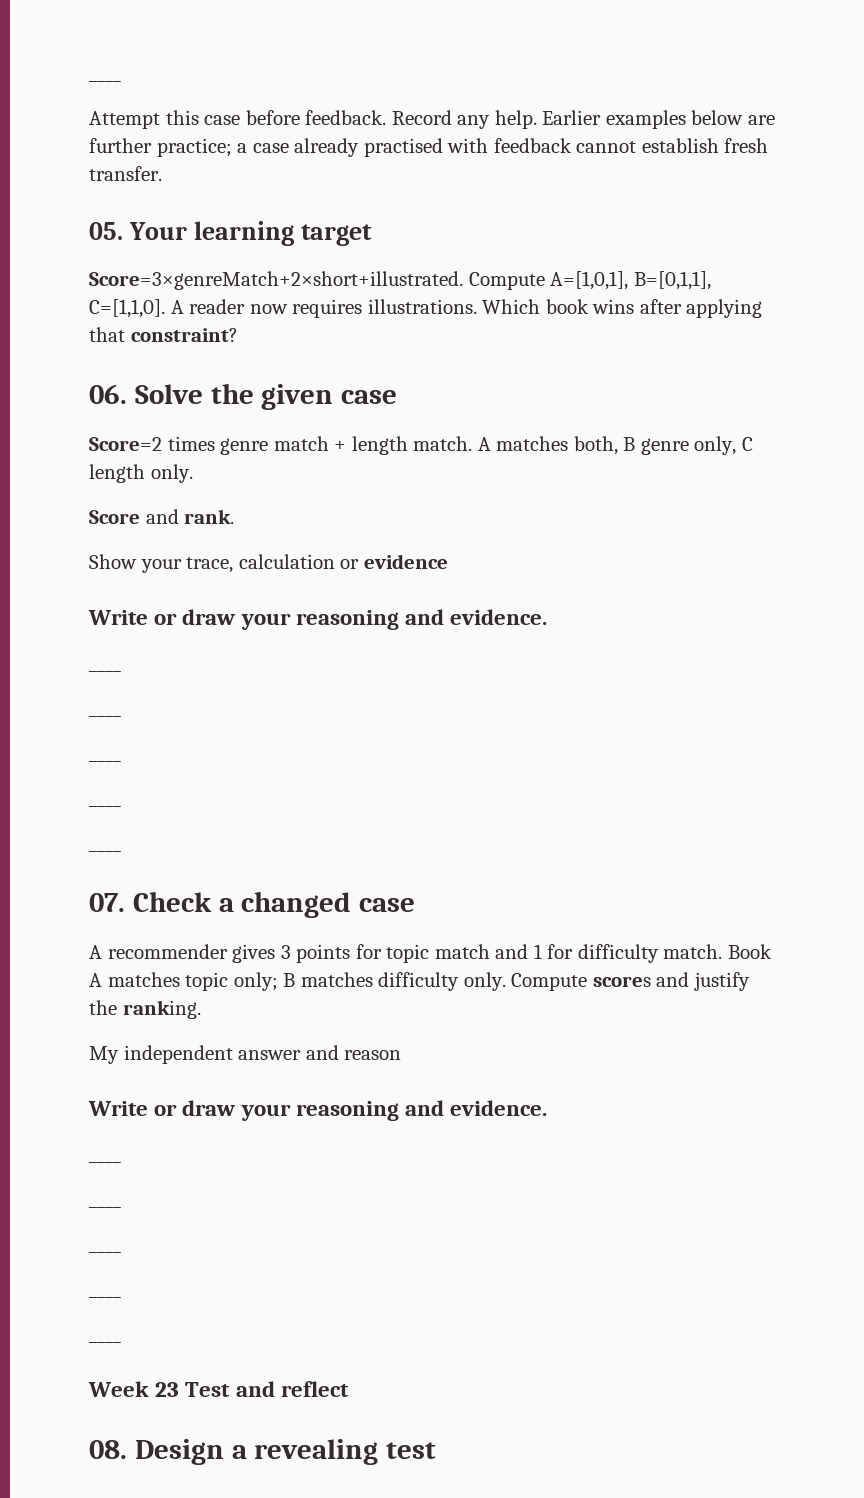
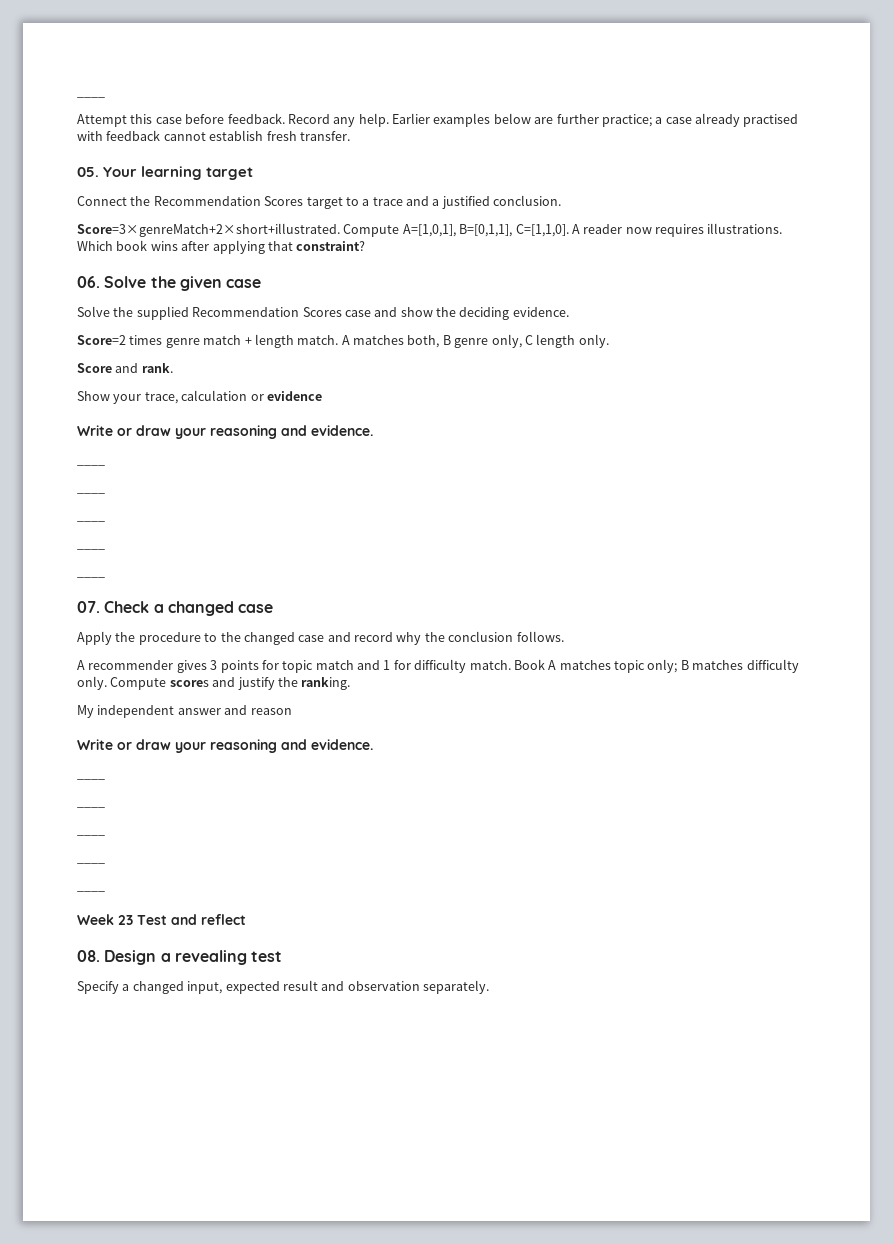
(372, 235) none -> [77,195,562,209] // Connect the Recommendation Scores target to a trace and a justified conclusion.
(398, 397) none -> [77,306,569,320] // Solve the supplied Recommendation Scores case and show the deciding evidence.
(416, 905) none -> [77,631,564,645] // Apply the procedure to the changed case and record why the conclusion follows.
(437, 1450) none -> [77,980,489,994] // Specify a changed input, expected result and observation separately.

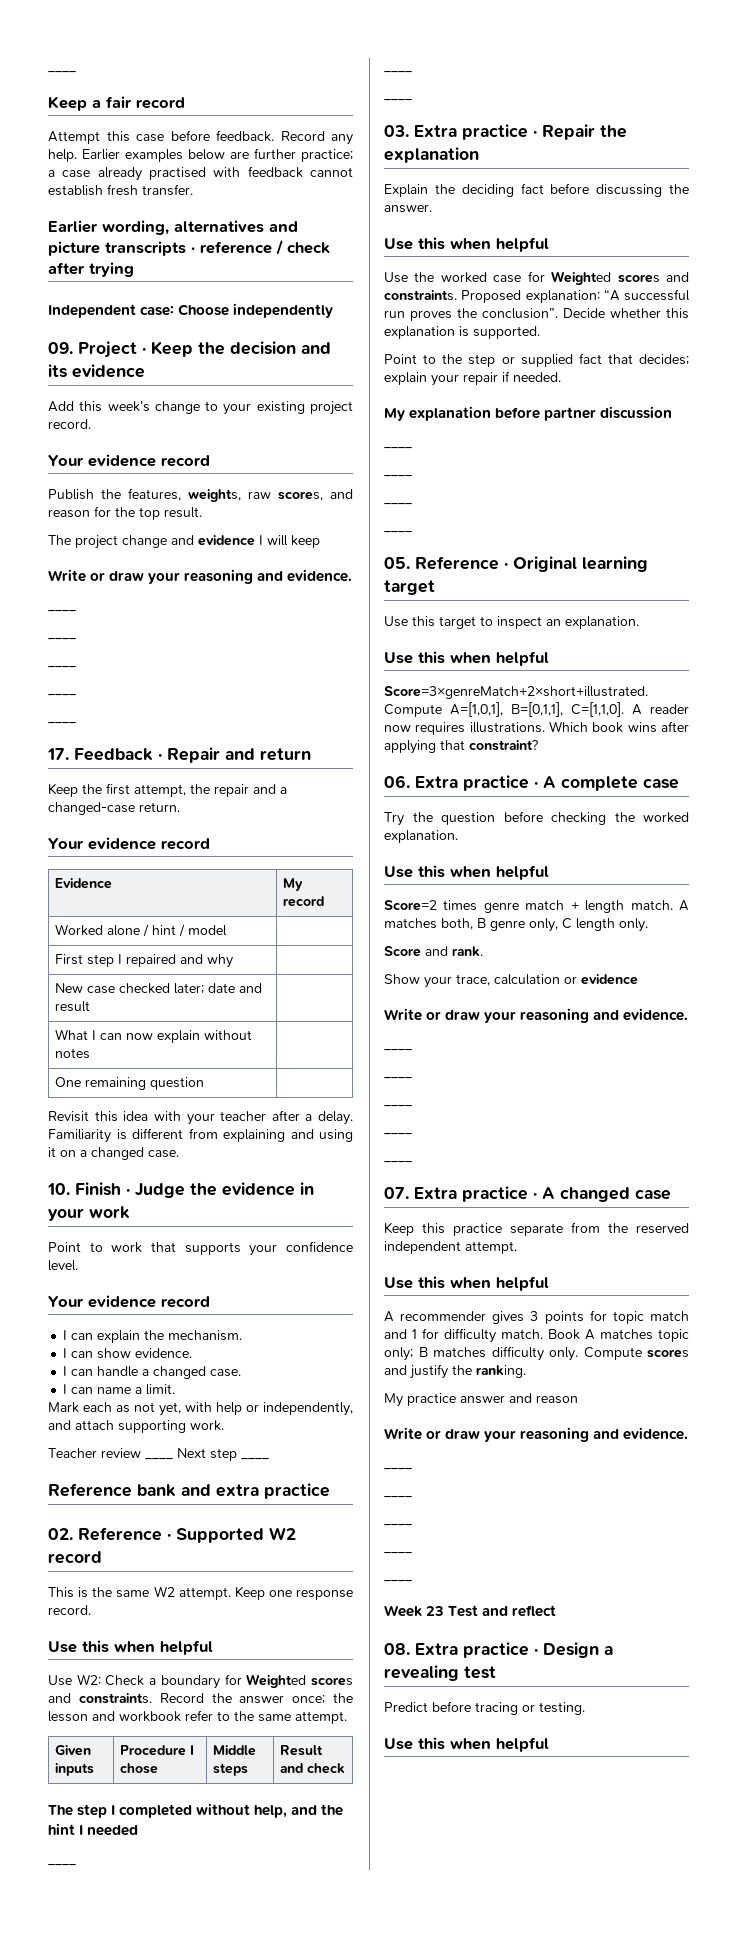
[77,96,105,98] ____ -> [48,71,76,73] [48,96,185,111] ____ // Keep a fair record
[77,166,254,180] [77,195,562,209] 05. Your learning target // Connect the Recommendation Scores target to a trace and a justified conclusion. -> [48,220,298,235] [48,239,330,256] [48,262,134,277] [48,303,334,318] [48,341,331,358] [48,364,145,378] [48,401,353,415] [48,419,91,429] [48,454,210,467] [48,488,353,502] [48,506,202,520] [48,535,320,549] [48,569,353,584] [48,610,76,612] [48,638,76,640] [48,666,76,668] [48,694,76,696] [48,722,76,724] [47,747,311,763] [48,783,287,797] [48,802,180,815] [48,837,210,850] [55,878,113,889] [283,878,304,891] [283,896,325,907] [55,924,228,937] [55,954,234,968] [55,983,263,994] [55,1001,91,1012] [55,1029,253,1043] [55,1048,91,1059] [55,1077,205,1090] [48,1110,353,1125] [48,1128,353,1143] [48,1147,179,1160] [47,1182,314,1198] [48,1206,130,1221] [48,1241,353,1256] [48,1260,78,1271] [48,1295,210,1308] [63,1330,243,1343] [63,1348,193,1359] [63,1366,242,1379] [63,1384,176,1395] [48,1402,353,1416] [48,1420,224,1433] [48,1448,141,1458] [145,1458,173,1460] [177,1448,269,1461] [48,1483,330,1499] [48,1527,296,1543] [48,1551,102,1564] [48,1586,353,1600] [48,1605,91,1615] [48,1640,213,1655] [48,1674,353,1689] [48,1693,354,1704] [48,1710,347,1724] [55,1745,92,1756] [55,1763,95,1776] [120,1745,195,1756] [120,1763,159,1774] [213,1745,257,1756] [213,1763,249,1776] [280,1745,324,1756] [280,1763,346,1774] [48,1803,344,1818] [48,1823,139,1836] [48,1864,76,1866] [384,71,412,73] [384,99,412,101] [384,124,627,140] [384,147,479,163] [384,183,689,197] [384,204,432,213] [384,237,549,252] [384,271,689,285] [384,289,690,303] [384,308,689,321] [384,326,540,339] [384,353,689,367] [384,371,561,386] [384,406,673,421] [384,447,412,449] [384,475,412,477] [384,503,412,505] [384,531,412,533] [384,556,648,572] [384,580,435,595] [384,616,639,629] [384,651,549,666] Earlier wording, alternatives and picture transcripts · reference / check after trying // Independent case: Choose independently // 09. Project · Keep the decision and its evidence // Add this week’s change to your existing project record. // Your evidence record // Publish the features, weights, raw scores, and reason for the top result. // The project change and evidence I will keep // Write or draw your reasoning and evidence. // ____ // ____ // ____ // ____ // ____ // 17. Feedback · Repair and return // Keep the first attempt, the repair and a changed-case return. // Your evidence record // Evidence | My record // Worked alone / hint / model | // First step I repaired and why | // New case checked later; date and result | // What I can now explain without notes | // One remaining question | // Revisit this idea with your teacher after a delay. Familiarity is different from explaining and using it on a changed case. // 10. Finish · Judge the evidence in your work // Point to work that supports your confidence level. // Your evidence record // I can explain the mechanism. // I can show evidence. // I can handle a changed case. // I can name a limit. // Mark each as not yet, with help or independently, and attach supporting work. // Teacher review ____ Next step ____ // Reference bank and extra practice // 02. Reference · Supported W2 record // This is the same W2 attempt. Keep one response record. // Use this when helpful // Use W2: Check a boundary for Weighted scores and constraints. Record the answer once; the lesson and workbook refer to the same attempt. // Given inputs | Procedure I chose | Middle steps | Result and check // The step I completed without help, and the hint I needed // ____ // ____ // ____ // 03. Extra practice · Repair the explanation // Explain the deciding fact before discussing the answer. // Use this when helpful // Use the worked case for Weighted scores and constraints. Proposed explanation: “A successful run proves the conclusion”. Decide whether this explanation is supported. // Point to the step or supplied fact that decides; explain your repair if needed. // My explanation before partner discussion // ____ // ____ // ____ // ____ // 05. Reference · Original learning target // Use this target to inspect an explanation. // Use this when helpful
[104,276,262,291] [77,306,569,320] Solve the given case // Solve the supplied Recommendation Scores case and show the deciding evidence. -> [415,775,679,791] [384,811,689,826] [384,830,458,843] [384,865,549,880] Extra practice · A complete case // Try the question before checking the worked explanation. // Use this when helpful
[104,601,274,616] [77,631,564,645] Check a changed case // Apply the procedure to the changed case and record why the conclusion follows. -> [414,1186,671,1202] [384,1222,689,1236] [384,1241,517,1254] [384,1276,549,1291] Extra practice · A changed case // Keep this practice separate from the reserved independent attempt. // Use this when helpful
[97,705,175,718] independent -> [407,1393,456,1406] practice
(100, 956) none -> [415,1642,538,1658] Extra practice ·
[77,980,489,994] Specify a changed input, expected result and observation separately. -> [384,1701,585,1715] [384,1737,549,1752] Predict before tracing or testing. // Use this when helpful

